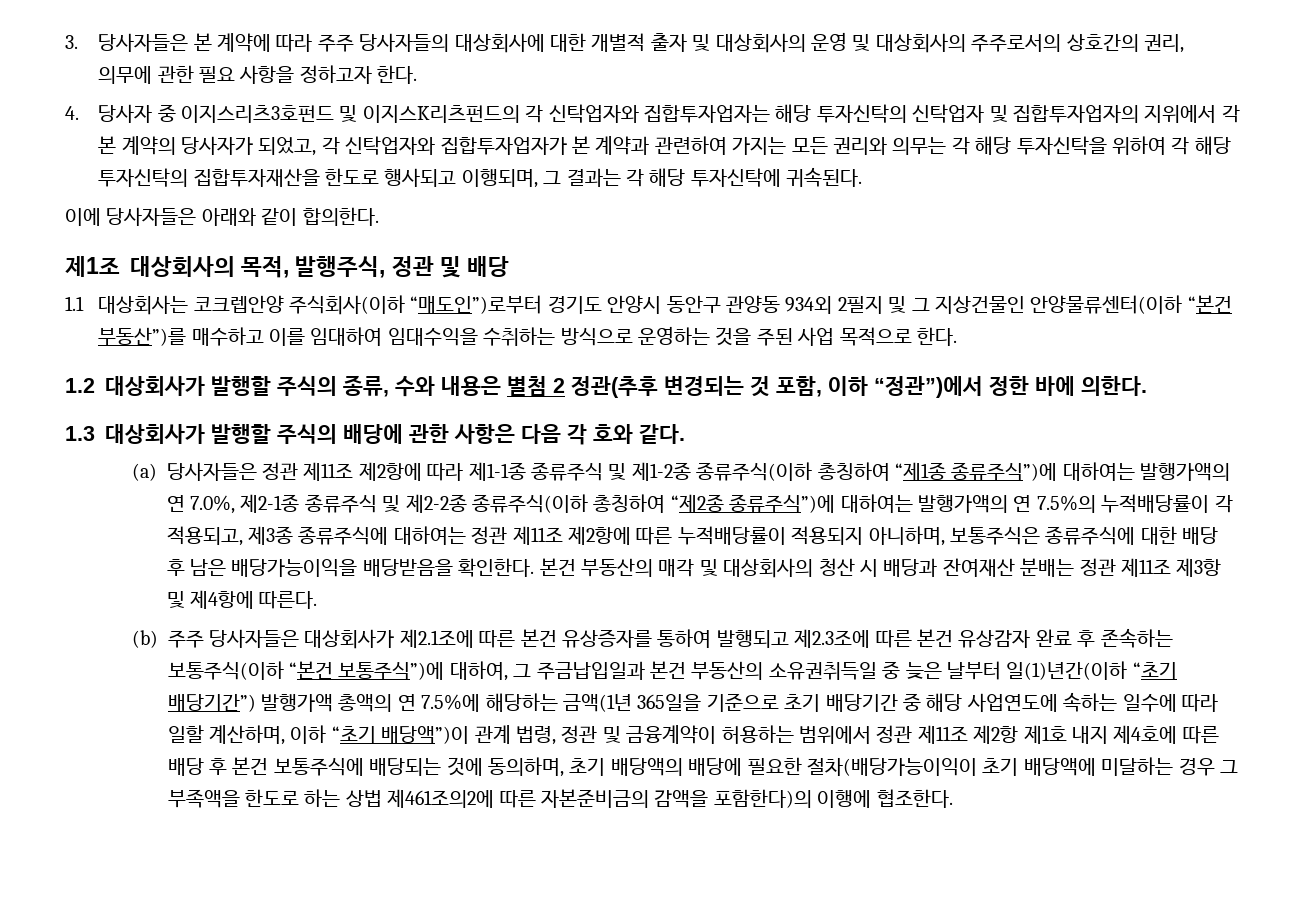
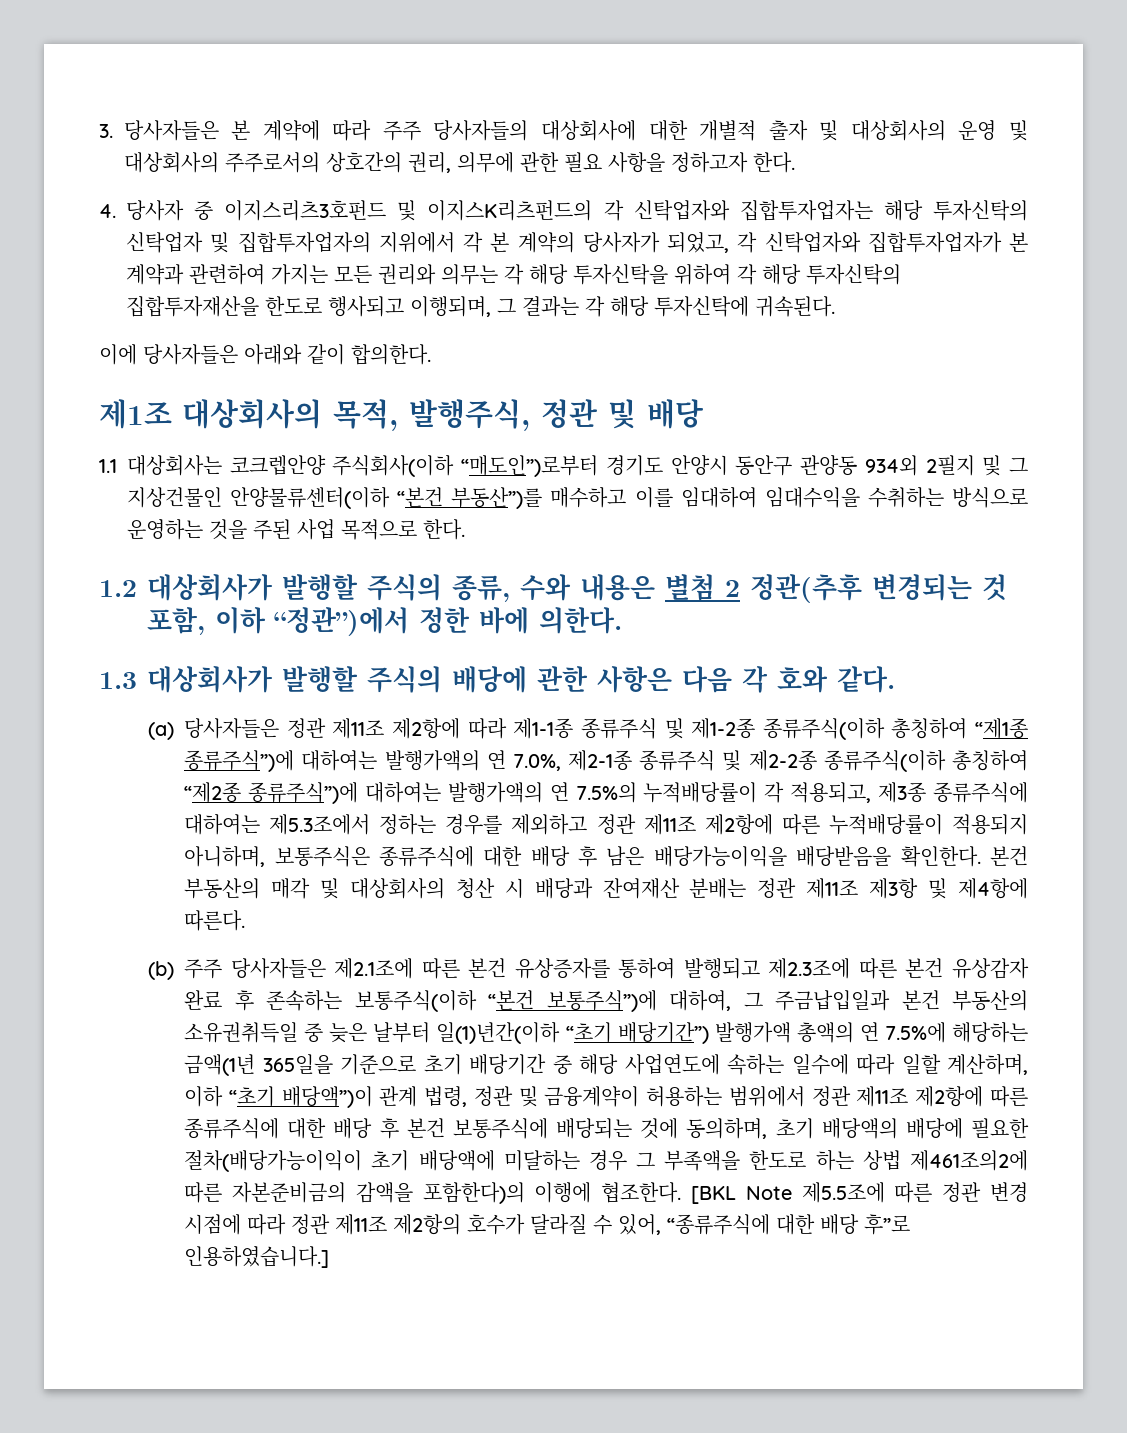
(466, 535) none -> [269,814,588,835] 제5.3조에서 정하는 경우를 제외하고
[304,629,395,649] 대상회사가 -> (326, 968) none
[973,725,1219,744] 제2항 제1호 내지 제4호에 따른 -> [915,1086,1029,1107] [184,1118,327,1139] 제2항에 따른 종류주식에 대한
(953, 798) none -> [690,1182,1028,1204] [184,1214,911,1235] [184,1246,330,1268] [BKL Note 제5.5조에 따른 정관 변경 시점에 따라 정관 제11조 제2항의 호수가 달라질 수 있어, “종류주식에 대한 배당 후”로 인용하였습니다.]

